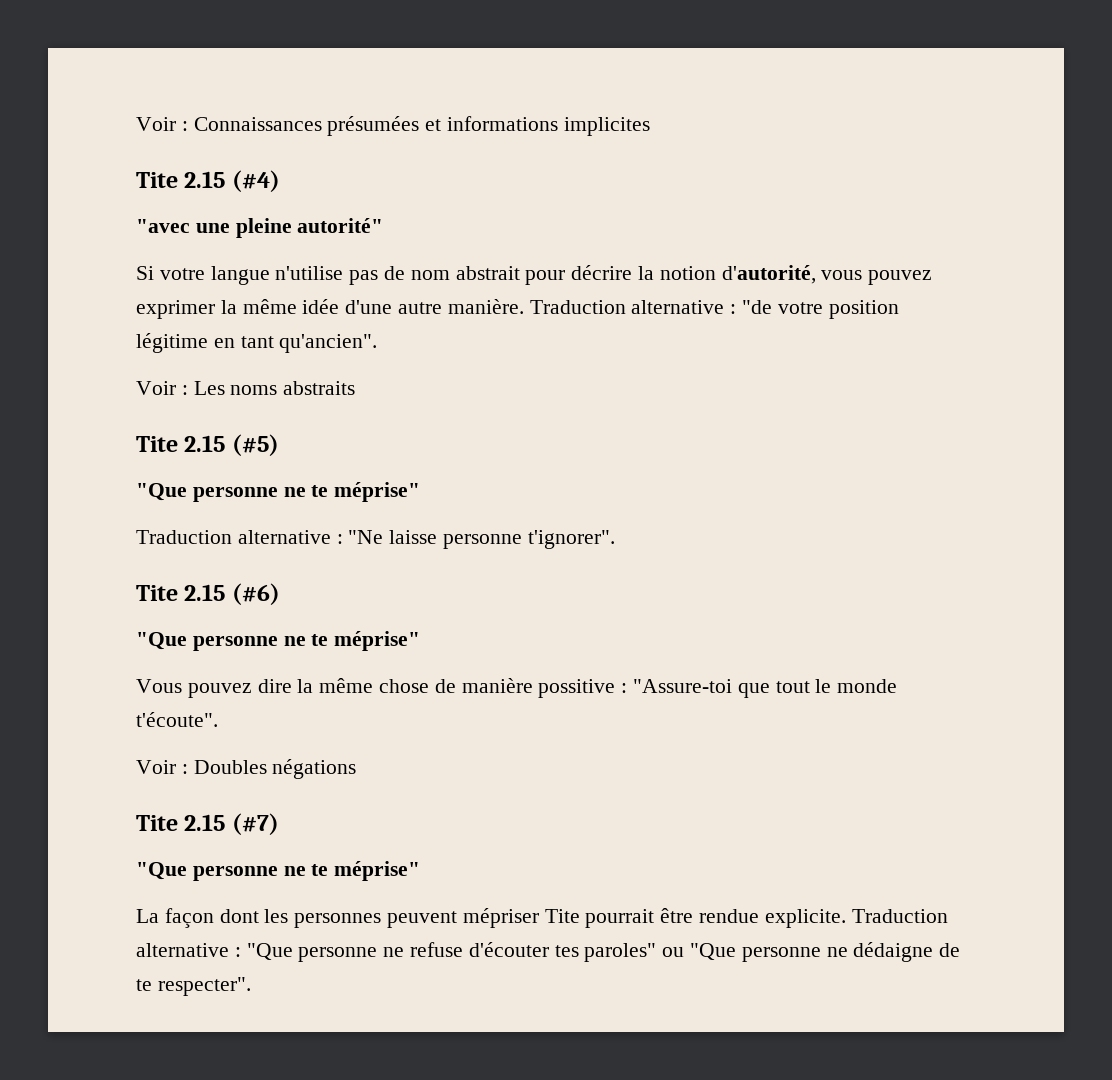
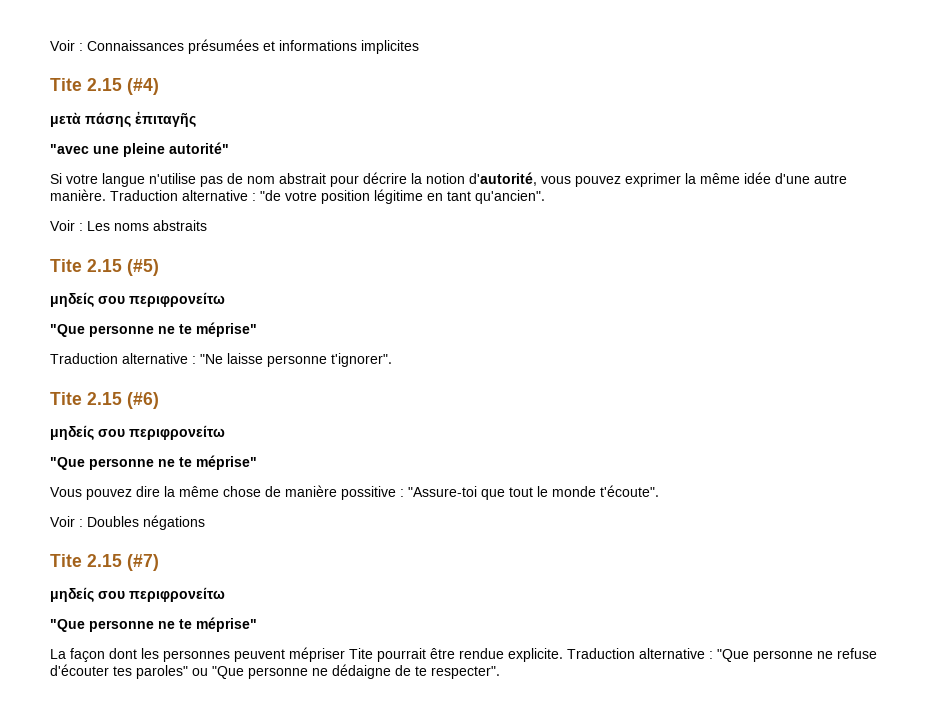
(280, 181) none -> [50,111,196,127] // μετὰ πάσης ἐπιταγῆς
(279, 445) none -> [50,292,225,307] // μηδείς σου περιφρονείτω
(280, 594) none -> [50,425,225,440] // μηδείς σου περιφρονείτω
(279, 824) none -> [50,587,225,602] // μηδείς σου περιφρονείτω

